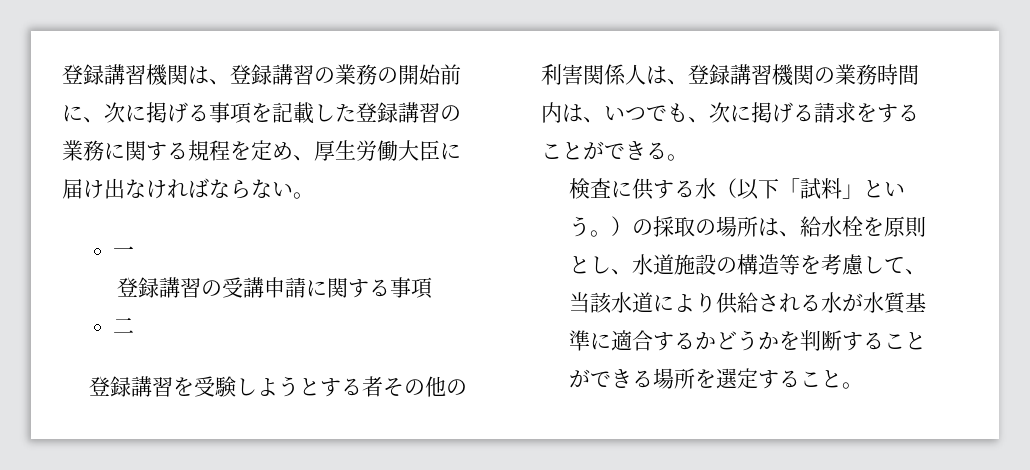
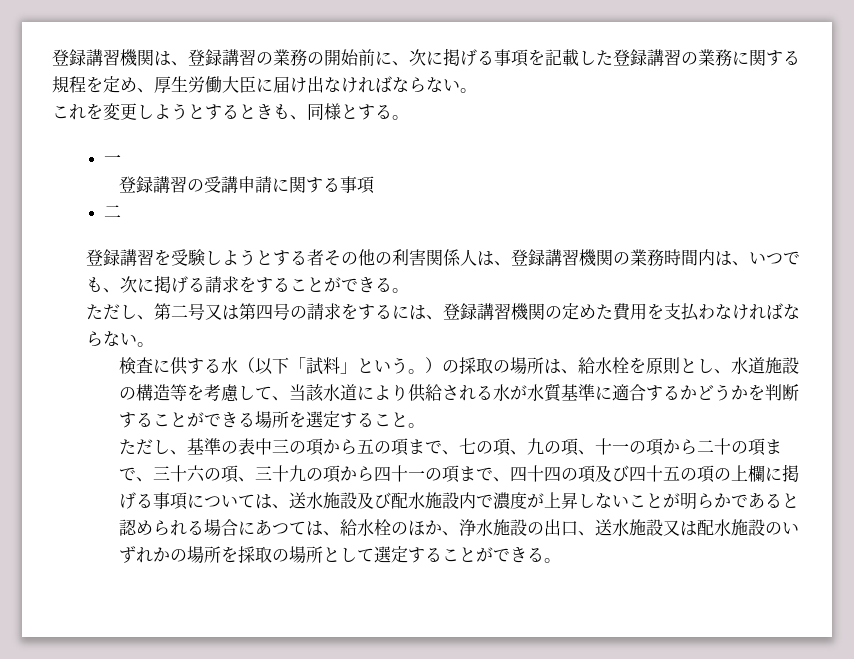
(314, 195) none -> [52,103,409,120] // これを変更しようとするときも、同様とする。
(689, 157) none -> [85,303,800,321] [85,331,154,347] // ただし、第二号又は第四号の請求をするには、登録講習機関の定めた費用を支払わなければならない。
(863, 385) none -> [119,438,783,456] [119,464,800,483] [119,492,800,510] [119,519,800,536] [119,546,562,563] // ただし、基準の表中三の項から五の項まで、七の項、九の項、十一の項から二十の項まで、三十六の項、三十九の項から四十一の項まで、四十四の項及び四十五の項の上欄に掲げる事項については、送水施設及び配水施設内で濃度が上昇しないことが明らかであると認められる場合にあつては、給水栓のほか、浄水施設の出口、送水施設又は配水施設のいずれかの場所を採取の場所として選定することができる。

